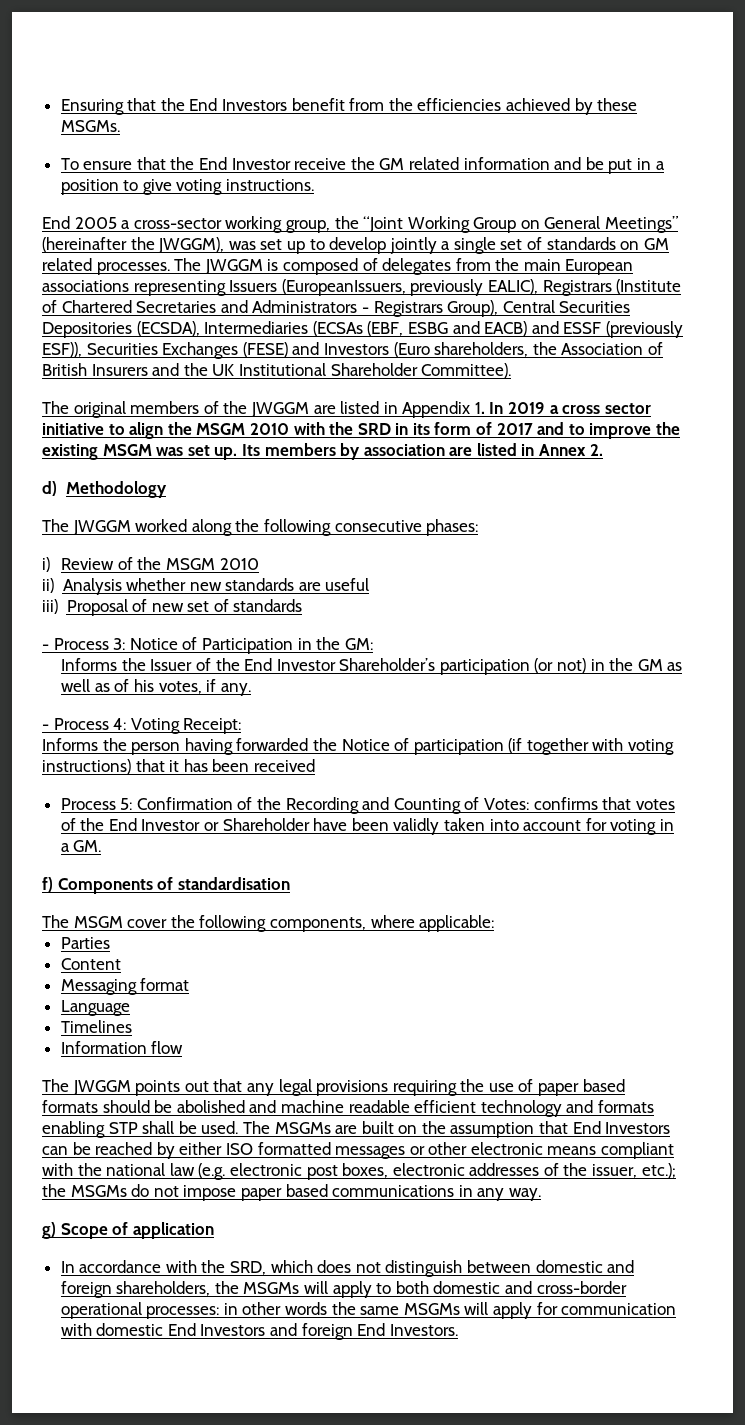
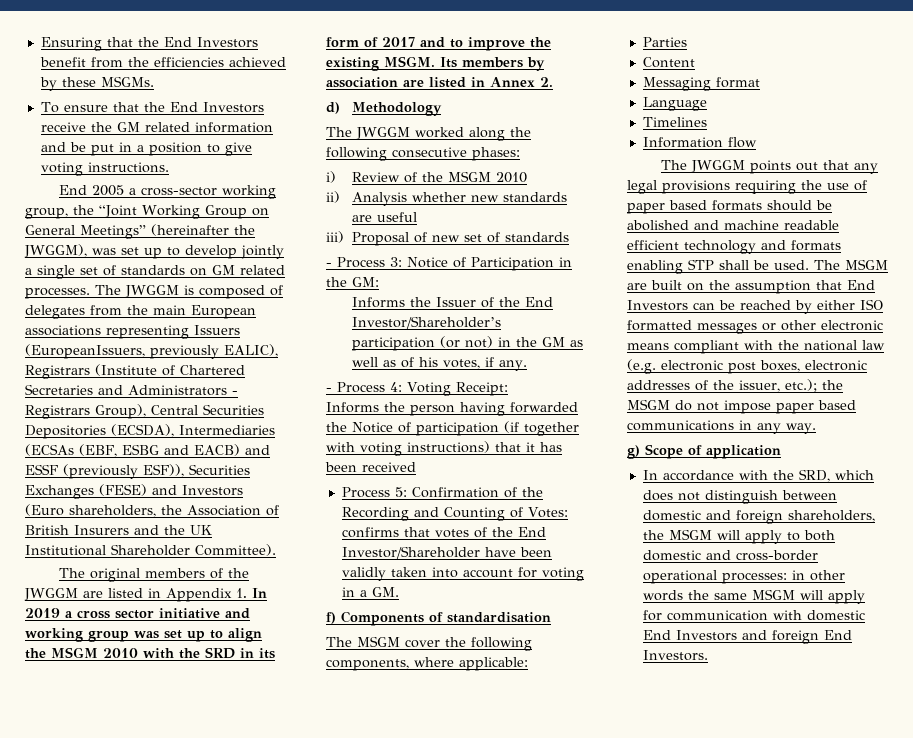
[231,158,291,170] Investor -> [202,102,264,113] Investors
(104, 429) none -> [225,608,250,619] [25,628,205,642] and working group was set up
[102,444,238,460] MSGM was set up. -> [384,56,435,67] MSGM.
[276,658,436,671] Investor Shareholder’s -> [352,316,502,329] Investor/Shareholder’s
[141,818,310,831] Investor or Shareholder -> [341,546,480,559] Investor/Shareholder
[274,1122,331,1134] MSGMs -> [845,259,888,270] MSGM
[70,1185,127,1197] MSGMs -> [627,399,670,410] MSGM
[243,1282,300,1294] MSGMs -> [668,529,712,540] MSGM
[403,1303,460,1315] MSGMs -> [751,589,795,600] MSGM

